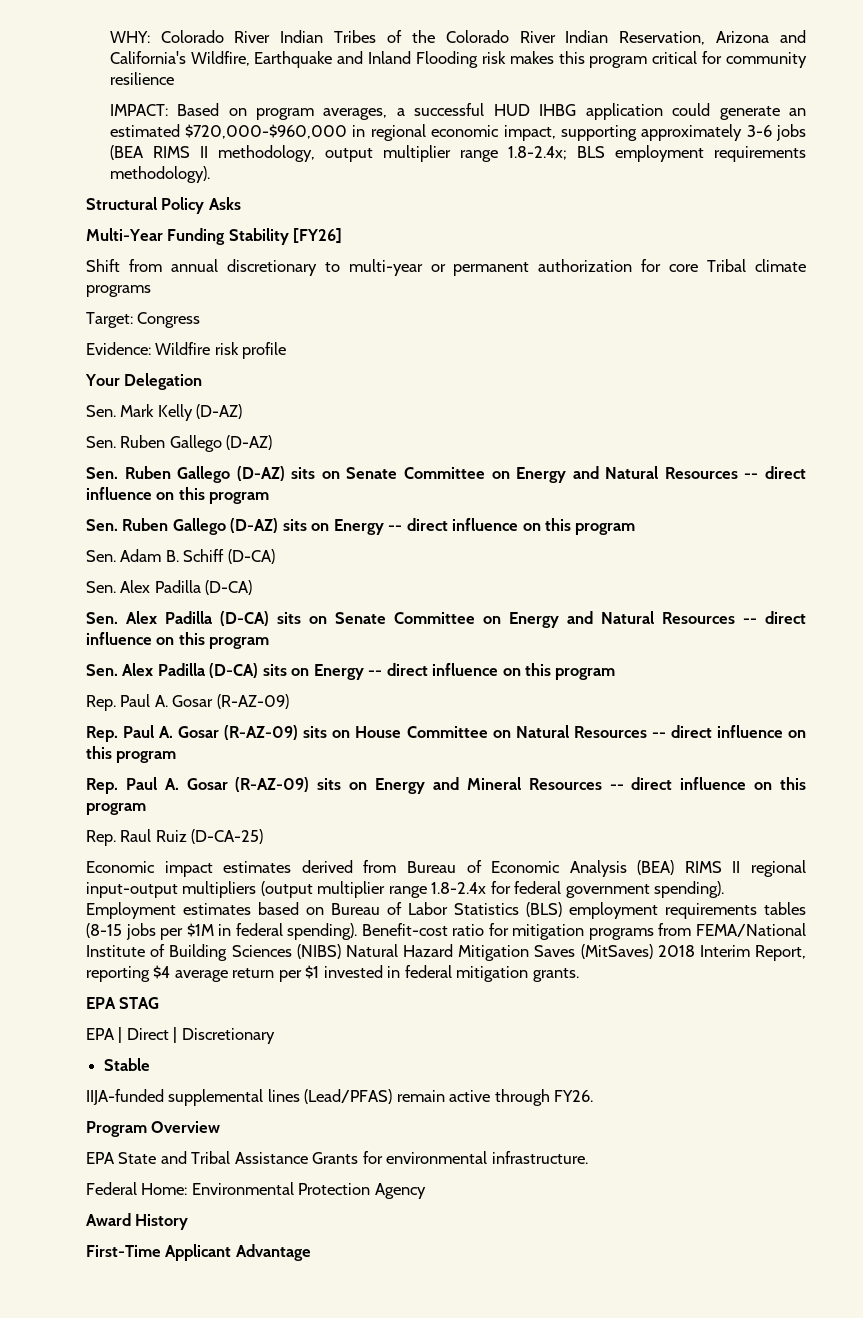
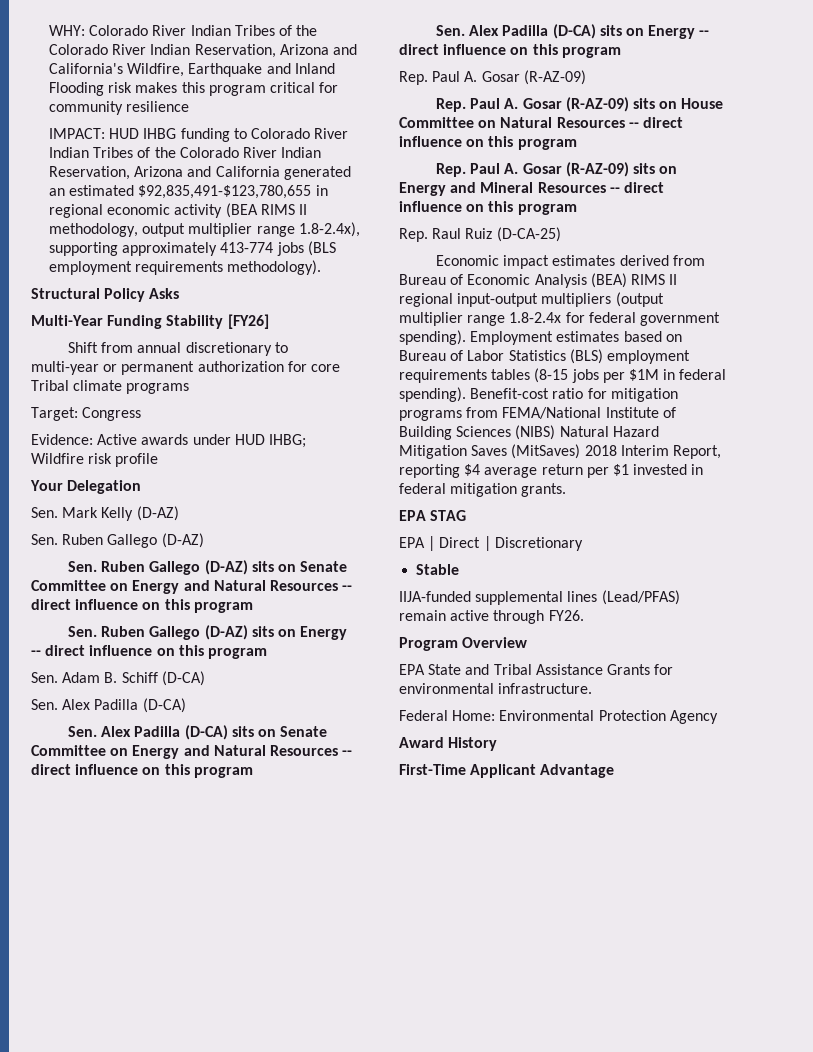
[177,103,780,120] Based on program averages, a successful HUD IHBG application could generate -> [109,128,349,142] [49,147,322,158] [49,166,351,180] HUD IHBG funding to Colorado River Indian Tribes of the Colorado River Indian Reservation, Arizona and California generated
[185,124,348,139] $720,000-$960,000 -> [138,185,312,199] $92,835,491-$123,780,655
[503,124,806,141] impact, supporting approximately 3-6 jobs -> [174,204,223,218] activity
[507,146,605,160] 1.8-2.4x; BLS -> [298,222,360,237] [49,241,336,256] 1.8-2.4x), supporting approximately 413-774 jobs (BLS
(151, 348) none -> [97,434,306,448] Active awards under HUD IHBG;

